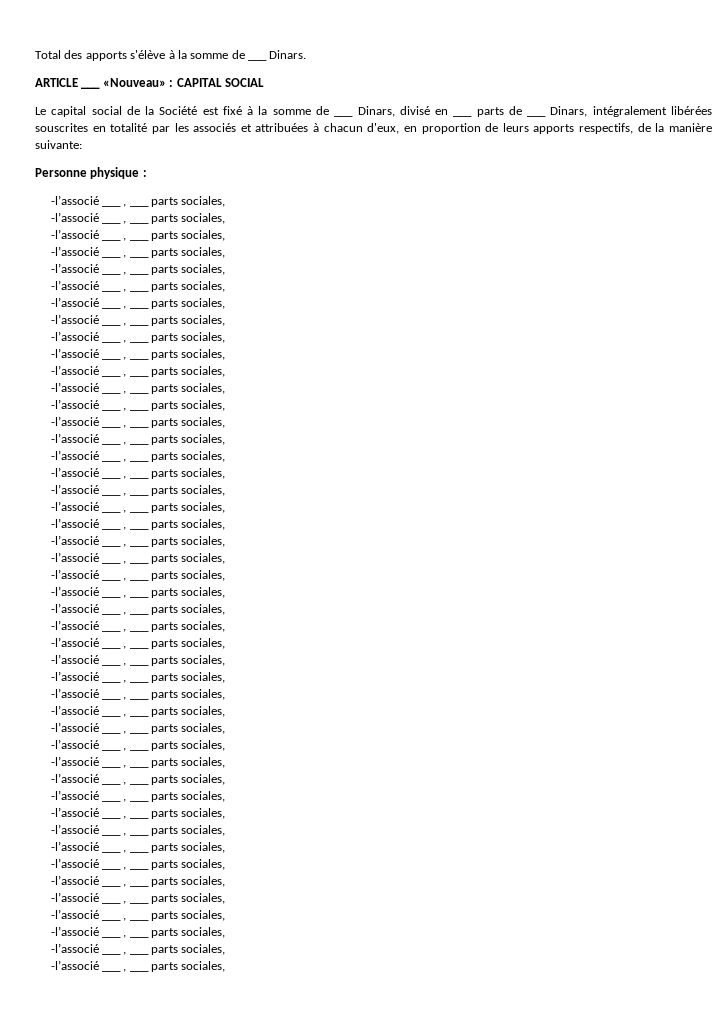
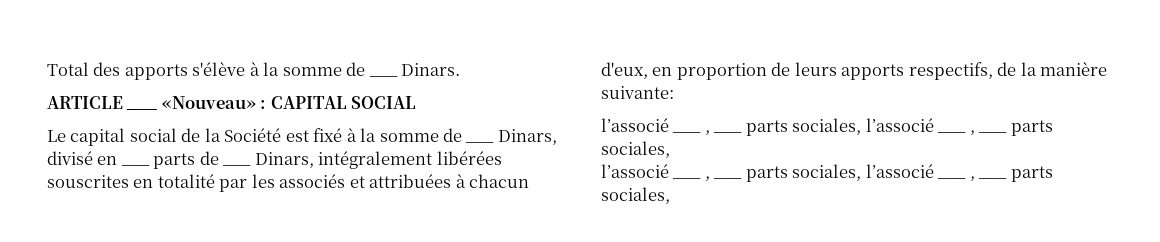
[35,167,147,179] [50,195,99,205] [101,196,226,207] [50,212,99,222] [101,213,226,224] [50,229,99,239] [101,230,226,241] [50,246,99,256] [101,247,226,258] [50,263,99,273] [101,264,226,275] [50,280,99,290] [101,281,226,292] [50,297,99,307] [101,298,226,309] [50,314,99,324] [101,315,226,326] [50,331,99,341] [101,332,226,343] [50,348,99,358] [101,349,226,360] [50,365,99,375] [101,366,226,377] [50,382,99,392] [101,383,226,394] [50,399,99,409] [101,400,226,411] [50,416,99,426] [101,417,226,428] [50,433,99,443] [101,434,226,445] [50,450,99,460] [101,451,226,462] [50,467,99,477] [101,468,226,479] [50,484,99,494] [101,485,226,496] [50,501,99,511] [101,502,226,513] [50,518,99,528] [101,519,226,530] [50,535,99,545] [101,536,226,547] [50,552,99,562] [101,553,226,564] [50,569,99,579] [101,570,226,581] [50,586,99,596] [101,587,226,598] [50,603,99,613] [101,604,226,615] [50,620,99,630] [101,621,226,632] [50,637,99,647] [101,638,226,649] [50,654,99,664] [101,655,226,666] [50,671,99,681] [101,672,226,683] [50,688,99,698] [101,689,226,700] [50,705,99,715] [101,706,226,717] [50,722,99,732] [101,723,226,734] [50,739,99,749] [101,740,226,751] [50,756,99,766] [101,757,226,768] [50,773,99,783] [101,774,226,785] [50,790,99,800] [101,791,226,802] [50,807,99,817] [101,808,226,819] [50,824,99,834] [101,825,226,836] [50,841,99,851] [101,842,226,853] [50,858,99,868] [101,859,226,870] [50,875,99,885] [101,876,226,887] [50,892,99,902] [101,893,226,904] [50,909,99,919] [101,910,226,921] [50,926,99,936] [101,927,226,938] [50,943,99,953] [101,944,226,955] [50,960,99,970] [101,961,226,972] Personne physique : // -l’associé ___ , ___ parts sociales, // -l’associé ___ , ___ parts sociales, // -l’associé ___ , ___ parts sociales, // -l’associé ___ , ___ parts sociales, // -l’associé ___ , ___ parts sociales, // -l’associé ___ , ___ parts sociales, // -l’associé ___ , ___ parts sociales, // -l’associé ___ , ___ parts sociales, // -l’associé ___ , ___ parts sociales, // -l’associé ___ , ___ parts sociales, // -l’associé ___ , ___ parts sociales, // -l’associé ___ , ___ parts sociales, // -l’associé ___ , ___ parts sociales, // -l’associé ___ , ___ parts sociales, // -l’associé ___ , ___ parts sociales, // -l’associé ___ , ___ parts sociales, // -l’associé ___ , ___ parts sociales, // -l’associé ___ , ___ parts sociales, // -l’associé ___ , ___ parts sociales, // -l’associé ___ , ___ parts sociales, // -l’associé ___ , ___ parts sociales, // -l’associé ___ , ___ parts sociales, // -l’associé ___ , ___ parts sociales, // -l’associé ___ , ___ parts sociales, // -l’associé ___ , ___ parts sociales, // -l’associé ___ , ___ parts sociales, // -l’associé ___ , ___ parts sociales, // -l’associé ___ , ___ parts sociales, // -l’associé ___ , ___ parts sociales, // -l’associé ___ , ___ parts sociales, // -l’associé ___ , ___ parts sociales, // -l’associé ___ , ___ parts sociales, // -l’associé ___ , ___ parts sociales, // -l’associé ___ , ___ parts sociales, // -l’associé ___ , ___ parts sociales, // -l’associé ___ , ___ parts sociales, // -l’associé ___ , ___ parts sociales, // -l’associé ___ , ___ parts sociales, // -l’associé ___ , ___ parts sociales, // -l’associé ___ , ___ parts sociales, // -l’associé ___ , ___ parts sociales, // -l’associé ___ , ___ parts sociales, // -l’associé ___ , ___ parts sociales, // -l’associé ___ , ___ parts sociales, // -l’associé ___ , ___ parts sociales, // -l’associé ___ , ___ parts sociales, -> [601,118,669,132] [672,118,934,136] [937,120,1053,136] [601,141,670,158] [601,164,669,178] [672,164,934,182] [937,166,1053,182] [601,187,670,204] l’associé ___ , ___ parts sociales, l’associé ___ , ___ parts sociales, // l’associé ___ , ___ parts sociales, l’associé ___ , ___ parts sociales,

